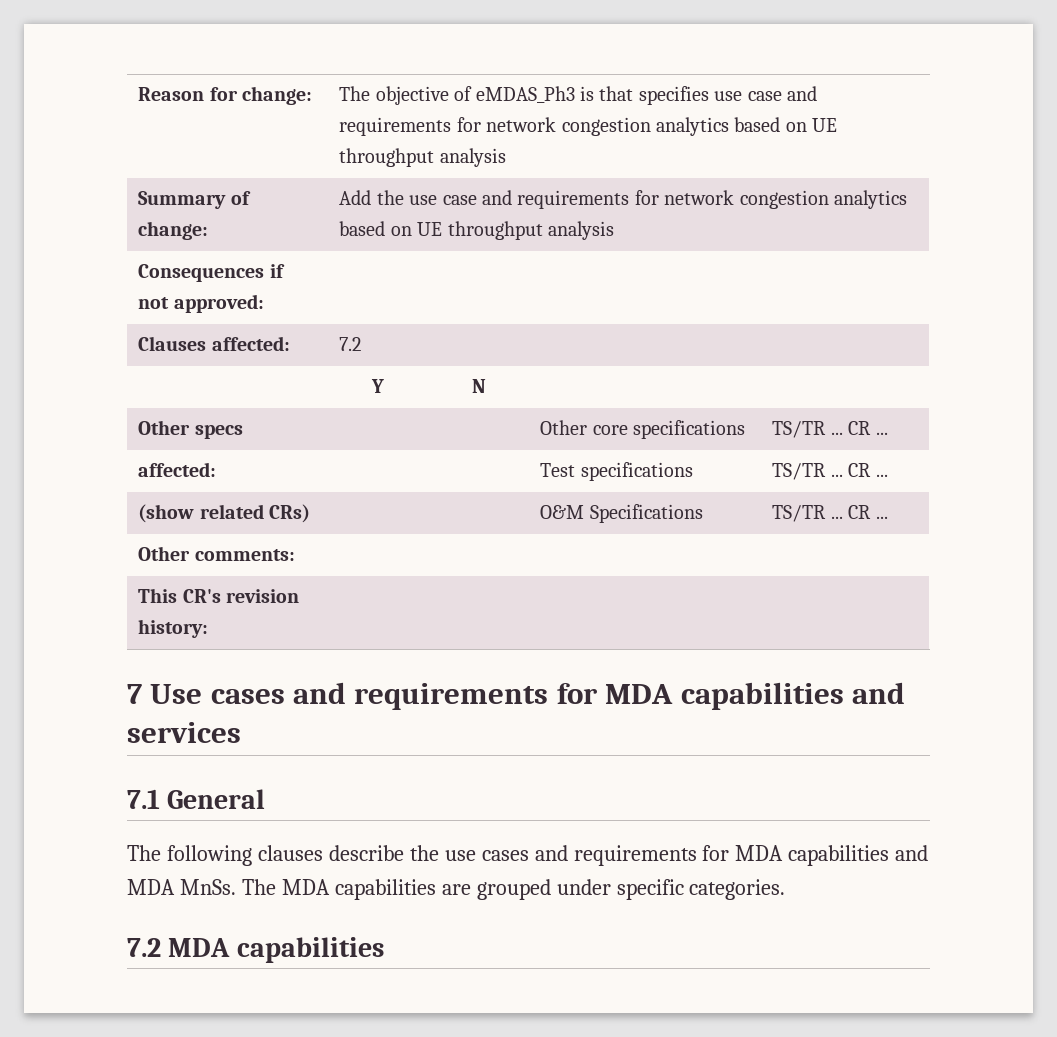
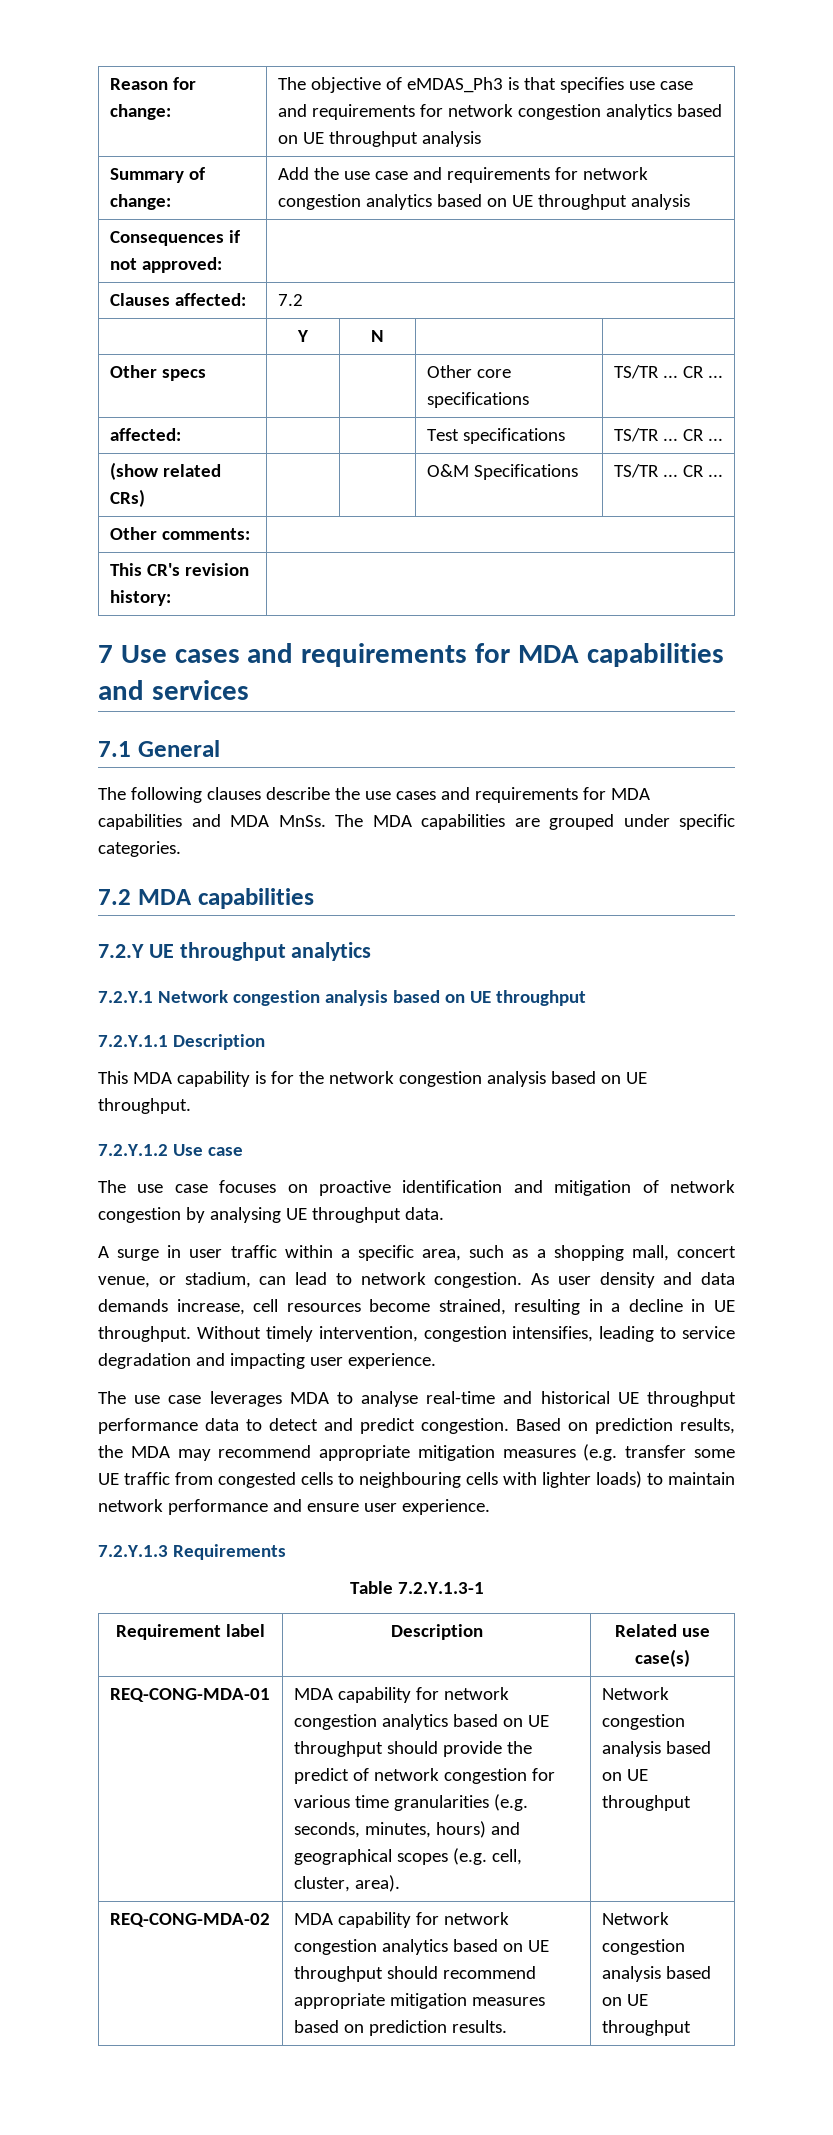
(384, 950) none -> [98,942,372,961] [98,990,586,1006] [98,1034,265,1050] [98,1071,647,1087] [98,1098,191,1114] [98,1144,243,1156] [98,1180,735,1196] [98,1207,444,1223] [98,1245,736,1261] [98,1272,735,1288] [98,1299,735,1315] [98,1326,735,1342] [98,1353,436,1369] [98,1391,736,1407] [98,1418,735,1434] [98,1444,735,1461] [98,1471,735,1488] [98,1499,490,1515] [98,1544,286,1560] [349,1581,484,1594] [116,1624,265,1640] [390,1624,483,1640] [615,1624,710,1637] [635,1649,690,1667] [109,1688,270,1702] [293,1687,509,1703] [293,1714,549,1730] [293,1741,532,1757] [293,1768,555,1784] [293,1794,528,1811] [293,1821,520,1838] [293,1848,522,1865] [293,1875,400,1892] [601,1687,669,1700] [601,1714,685,1730] [601,1741,711,1757] [601,1769,648,1781] [601,1795,691,1811] [109,1913,270,1927] [293,1912,509,1928] [293,1939,549,1955] [293,1966,536,1982] [293,1993,545,2009] [293,2020,507,2036] [601,1912,669,1925] [601,1939,685,1955] [601,1966,711,1982] [601,1994,648,2006] [601,2020,691,2036] // 7.2.Y UE throughput analytics // 7.2.Y.1 Network congestion analysis based on UE throughput // 7.2.Y.1.1 Description // This MDA capability is for the network congestion analysis based on UE throughput. // 7.2.Y.1.2 Use case // The use case focuses on proactive identification and mitigation of network congestion by analysing UE throughput data. // A surge in user traffic within a specific area, such as a shopping mall, concert venue, or stadium, can lead to network congestion. As user density and data demands increase, cell resources become strained, resulting in a decline in UE throughput. Without timely intervention, congestion intensifies, leading to service degradation and impacting user experience. // The use case leverages MDA to analyse real-time and historical UE throughput performance data to detect and predict congestion. Based on prediction results, the MDA may recommend appropriate mitigation measures (e.g. transfer some UE traffic from congested cells to neighbouring cells with lighter loads) to maintain network performance and ensure user experience. // 7.2.Y.1.3 Requirements // Table 7.2.Y.1.3-1 // Requirement label | Description | Related use case(s) // REQ-CONG-MDA-01 | MDA capability for network congestion analytics based on UE throughput should provide the predict of network congestion for various time granularities (e.g. seconds, minutes, hours) and geographical scopes (e.g. cell, cluster, area). | Network congestion analysis based on UE throughput // REQ-CONG-MDA-02 | MDA capability for network congestion analytics based on UE throughput should recommend appropriate mitigation measures based on prediction results. | Network congestion analysis based on UE throughput

